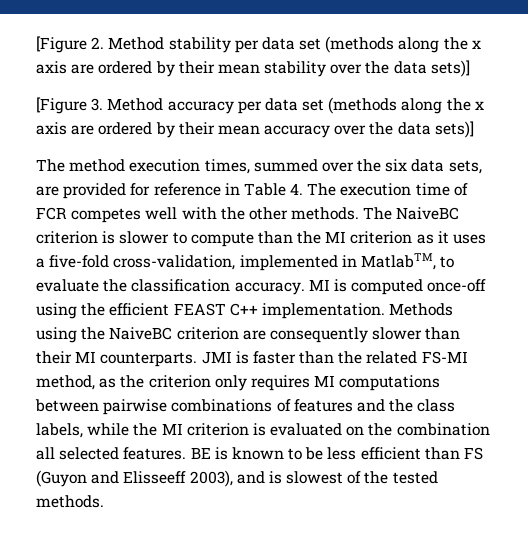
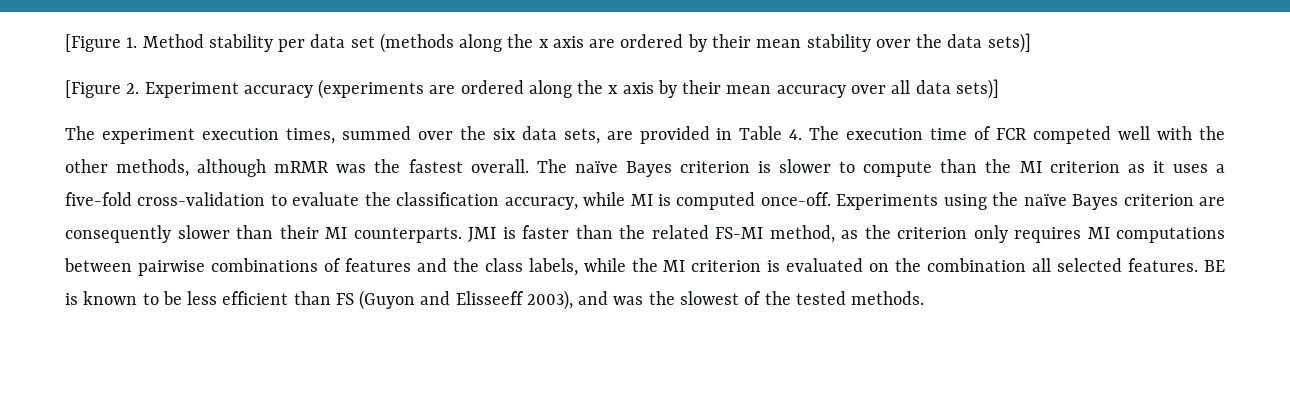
[36,36,105,53] [Figure 2. -> [65,34,138,52] [Figure 1.
[91,97,484,114] [36,122,153,135] 3. Method accuracy per data set (methods along the x axis are ordered -> [126,79,654,99] 2. Experiment accuracy (experiments are ordered along the x axis
[369,122,394,135] the -> [891,80,911,94] all
[69,159,126,172] method -> [101,128,195,144] experiment
[130,183,221,196] for reference -> (710, 135) none
[71,208,142,223] competes -> [1033,126,1112,144] competed
[291,207,460,220] methods. The NaiveBC -> [116,159,672,177] methods, although mRMR was the fastest overall. The naïve Bayes
[113,253,436,271] cross-validation, implemented in MatlabTM, -> [137,192,266,206] cross-validation
[234,282,305,295] accuracy. -> [504,192,626,210] accuracy, while
[427,279,487,292] [36,303,454,319] [36,327,173,343] once-off using the efficient FEAST C++ implementation. Methods using the NaiveBC -> [760,192,1119,210] once-off. Experiments using the naïve Bayes
[268,471,282,484] is -> [613,291,675,305] was the

